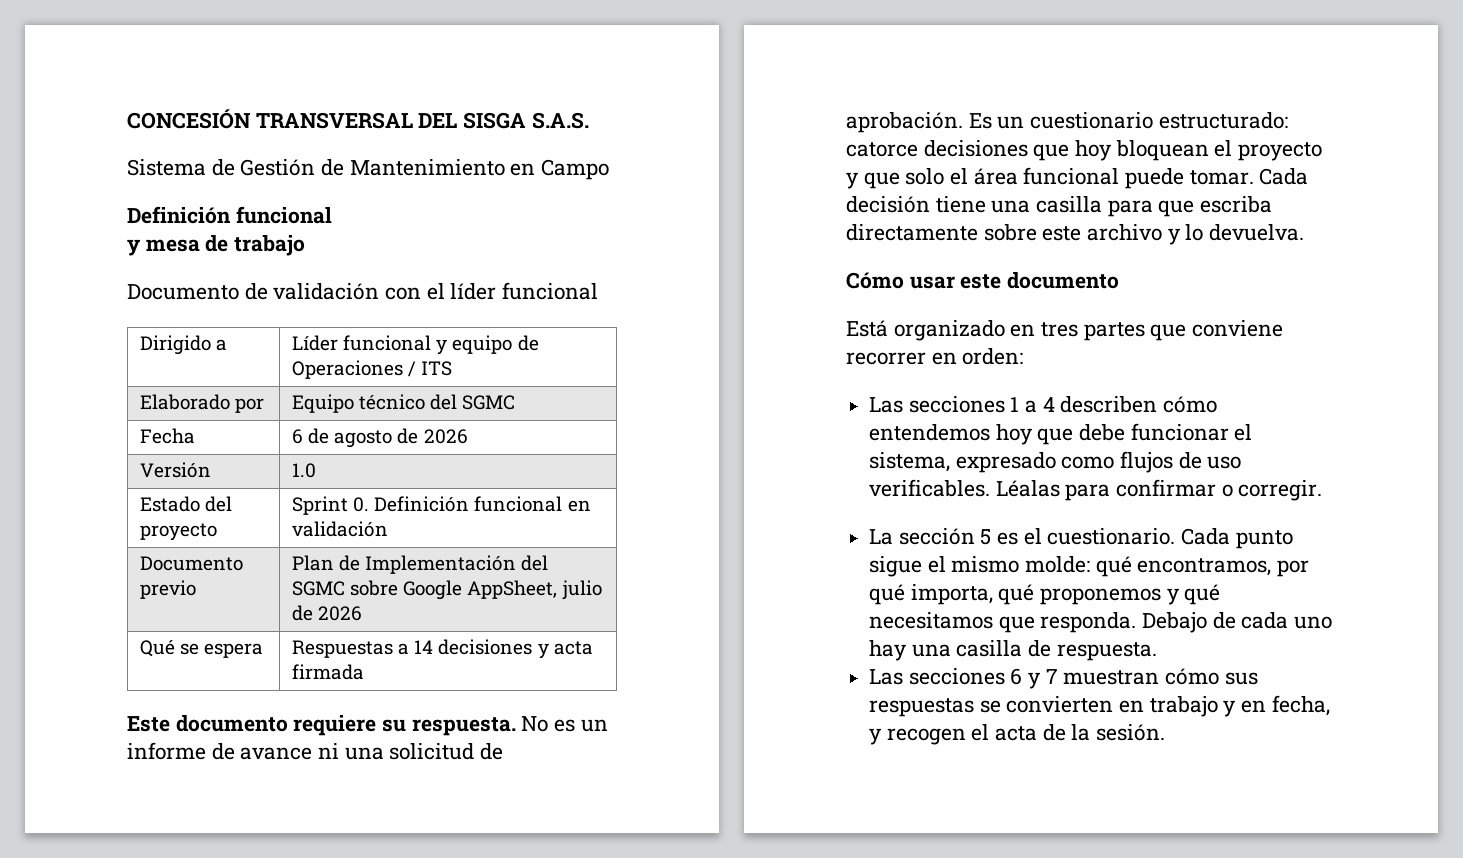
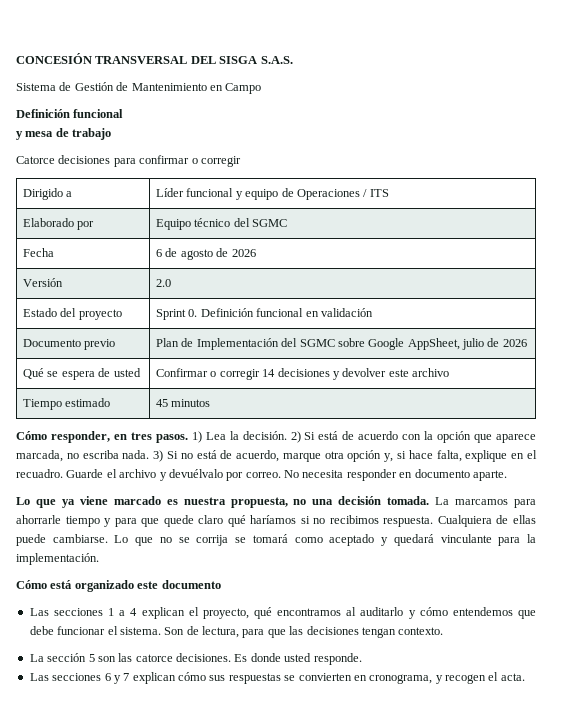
[127,282,599,300] Documento de validación con el líder funcional -> [16,155,241,167] Catorce decisiones para confirmar o corregir
[291,463,316,478] 1.0 -> [156,279,172,287] 2.0
[291,639,593,659] [291,664,364,680] [127,715,608,736] [127,742,504,760] [846,112,1288,133] [846,140,1323,161] [846,167,1309,189] [846,196,1273,217] [846,224,1305,245] [846,272,955,289] | Respuestas a 14 decisiones y acta firmada // Este documento requiere su respuesta. No es un informe de avance ni una solicitud de aprobación. Es un cuestionario estructurado: catorce decisiones que hoy bloquean el proyecto y que solo el área funcional puede tomar. Cada decisión tiene una casilla para que escriba directamente sobre este archivo y lo devuelva. // Cómo usar -> [98,368,141,377] [156,368,450,380] [23,398,111,410] [156,399,211,407] [16,431,537,443] [16,450,537,462] [16,469,507,481] [16,496,537,508] [16,515,537,527] [16,534,536,546] [16,553,99,565] [16,580,134,592] de usted | Confirmar o corregir 14 decisiones y devolver este archivo // Tiempo estimado | 45 minutos // Cómo responder, en tres pasos. 1) Lea la decisión. 2) Si está de acuerdo con la opción que aparece marcada, no escriba nada. 3) Si no está de acuerdo, marque otra opción y, si hace falta, explique en el recuadro. Guarde el archivo y devuélvalo por correo. No necesita responder en documento aparte. // Lo que ya viene marcado es nuestra propuesta, no una decisión tomada. La marcamos para ahorrarle tiempo y para que quede claro qué haríamos si no recibimos respuesta. Cualquiera de ellas puede cambiarse. Lo que no se corrija se tomará como aceptado y quedará vinculante para la implementación. // Cómo está organizado
[846,320,1284,341] [846,348,1024,365] // Está organizado en tres partes que conviene recorrer en orden: -> (221, 584) none
[1060,396,1158,413] describen -> [141,607,416,619] explican el proyecto, qué encontramos al auditarlo y
[995,424,1033,445] hoy -> (513, 611) none
[869,451,1242,473] [869,479,1323,501] [869,528,1293,549] [869,556,1310,577] [869,584,1221,605] [869,612,1333,633] [869,640,1157,661] sistema, expresado como flujos de uso verificables. Léalas para confirmar o corregir. // La sección 5 es el cuestionario. Cada punto sigue el mismo molde: qué encontramos, por qué importa, qué proponemos y qué necesitamos que responda. Debajo de cada uno hay una casilla de respuesta. -> [119,626,444,638] [29,653,362,665] sistema. Son de lectura, para que las decisiones tengan contexto. // La sección 5 son las catorce decisiones. Es donde usted responde.
[1063,670,1160,685] muestran -> [132,672,176,684] explican
[1149,695,1330,717] [869,724,1166,745] trabajo y en fecha, y recogen el acta de la sesión. -> [369,672,525,684] cronograma, y recogen el acta.

